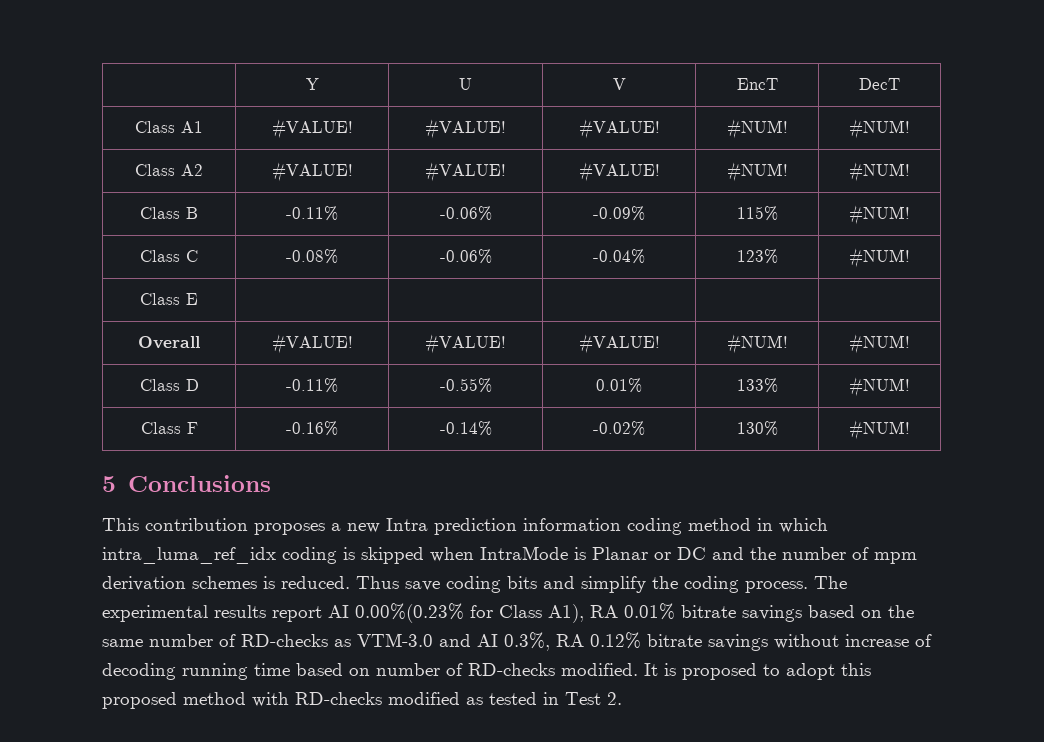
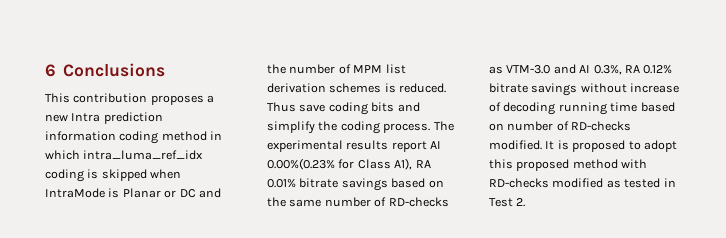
[305,78,319,90] [459,78,472,90] [612,78,626,90] [736,78,778,90] [858,78,900,90] [135,121,203,133] [271,119,353,139] [425,119,506,139] [578,119,660,139] [726,119,788,139] [848,119,910,139] [135,164,203,176] [271,162,353,182] [425,162,506,182] [578,162,660,182] [726,162,788,182] [848,162,910,182] [140,207,198,219] [286,206,338,221] [439,206,492,221] [593,206,645,221] [736,206,778,221] [848,205,910,225] [140,250,198,262] [286,249,338,264] [439,249,492,264] [593,249,645,264] [736,249,778,264] [848,248,910,268] [140,293,198,305] [138,336,200,349] [271,334,353,354] [425,334,506,354] [578,334,660,354] [726,334,788,354] [848,334,910,354] [139,379,199,391] [286,378,338,393] [439,378,492,393] [596,378,642,393] [736,378,778,393] [848,377,910,397] [140,422,198,434] [286,421,338,436] [439,421,492,436] [593,421,645,436] [736,421,778,436] [848,420,910,440] [102,476,116,492] | Y | U | V | EncT | DecT // Class A1 | #VALUE! | #VALUE! | #VALUE! | #NUM! | #NUM! // Class A2 | #VALUE! | #VALUE! | #VALUE! | #NUM! | #NUM! // Class B | -0.11% | -0.06% | -0.09% | 115% | #NUM! // Class C | -0.08% | -0.06% | -0.04% | 123% | #NUM! // Class E | | | | | // Overall | #VALUE! | #VALUE! | #VALUE! | #NUM! | #NUM! // Class D | -0.11% | -0.55% | 0.01% | 133% | #NUM! // Class F | -0.16% | -0.14% | -0.02% | 130% | #NUM! // 5 -> [45,64,56,77] 6
[874,552,917,564] mpm -> [353,64,406,74] MPM list

